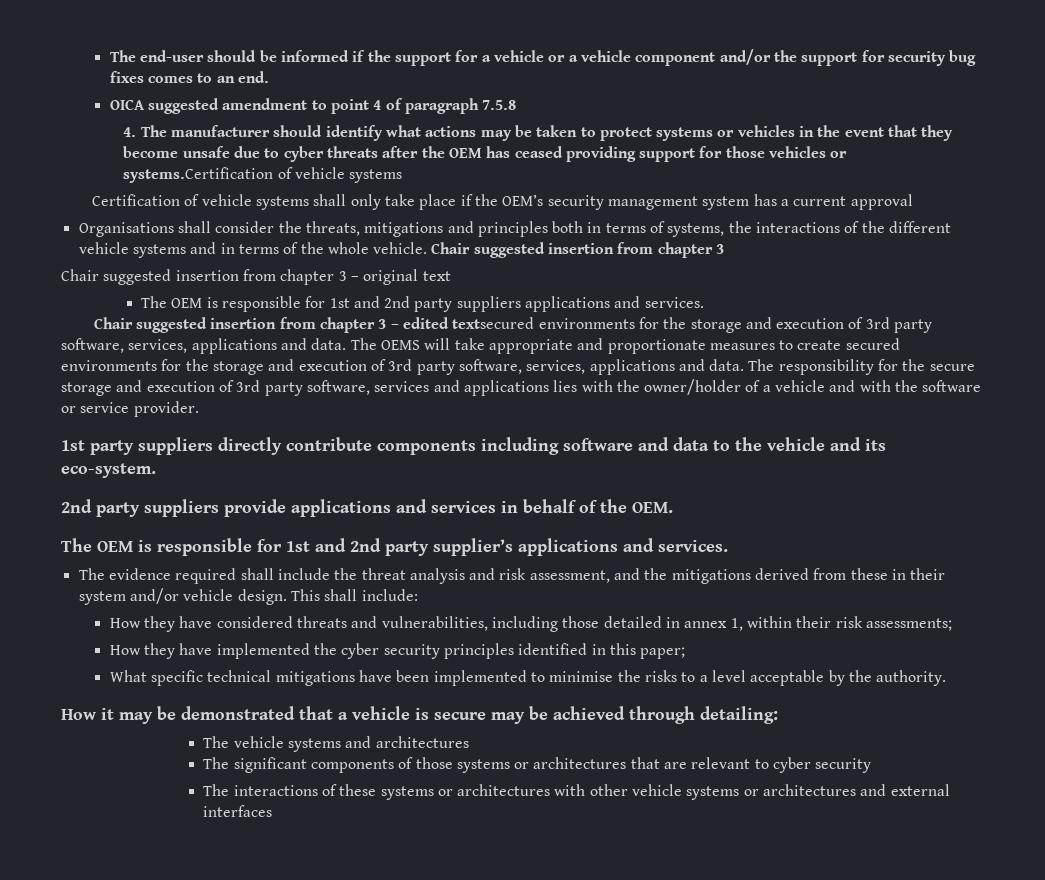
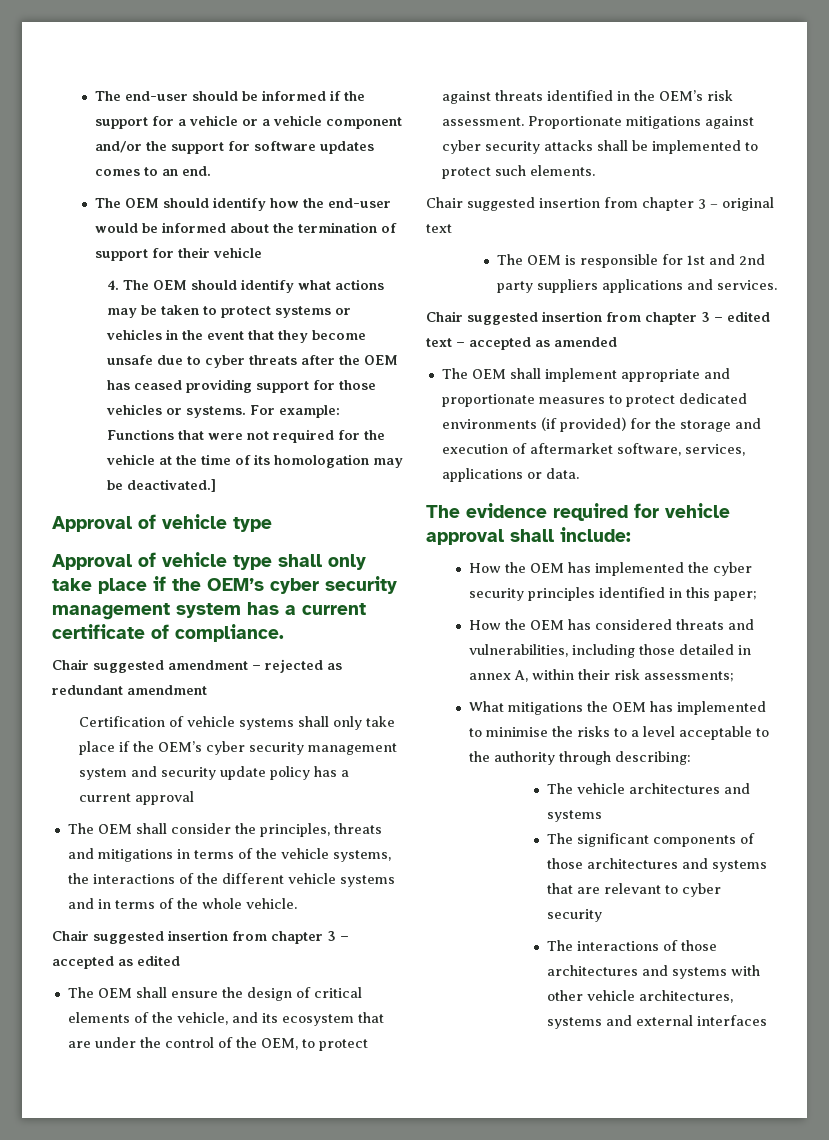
[887,50,977,66] [109,71,144,83] security bug fixes -> [254,141,375,154] software updates
[109,98,517,114] OICA suggested amendment to point 4 of paragraph 7.5.8 -> [95,197,392,211] [95,222,398,233] [95,247,263,261] The OEM should identify how the end-user would be informed about the termination of support for their vehicle
[170,125,270,137] manufacturer -> [152,280,187,290] OEM
[123,167,403,183] systems.Certification of vehicle systems -> [185,405,340,418] [106,429,385,443] [105,454,403,468] [106,479,216,492] [52,514,272,532] [52,552,366,570] [52,576,397,594] [52,602,366,620] [52,624,284,642] [52,659,342,673] [52,685,207,695] systems. For example: Functions that were not required for the vehicle at the time of its homologation may be deactivated.] // Approval of vehicle type // Approval of vehicle type shall only take place if the OEM’s cyber security management system has a current certificate of compliance. // Chair suggested amendment – rejected as redundant amendment
[547,195,750,210] security management system -> [206,741,398,755] [79,766,311,780] cyber security management system and security update policy
[78,222,174,237] Organisations -> [67,823,132,834] The OEM
[305,221,666,237] threats, mitigations and principles both in terms of -> [259,823,382,837] [67,848,329,862] principles, threats and mitigations in terms of the vehicle
[431,242,725,258] Chair suggested insertion from chapter 3 -> [52,930,349,944] [52,955,180,969] [67,987,362,1001] [67,1012,384,1026] [67,1037,368,1051] [441,90,733,104] [441,116,754,129] [441,140,758,154] [441,165,595,179] // Chair suggested insertion from chapter 3 – accepted as edited // The OEM shall ensure the design of critical elements of the vehicle, and its ecosystem that are under the control of the OEM, to protect against threats identified in the OEM’s risk assessment. Proportionate mitigations against cyber security attacks shall be implemented to protect such elements.
[452,317,933,333] [61,338,900,354] [61,359,975,375] [61,379,982,396] [61,401,199,417] [61,437,886,455] [61,463,156,478] [61,499,673,517] [61,538,728,556] [78,568,946,584] [78,588,418,605] [109,616,952,632] [109,643,213,659] textsecured environments for the storage and execution of 3rd party software, services, applications and data. The OEMS will take appropriate and proportionate measures to create secured environments for the storage and execution of 3rd party software, services, applications and data. The responsibility for the secure storage and execution of 3rd party software, services and applications lies with the owner/holder of a vehicle and with the software or service provider. // 1st party suppliers directly contribute components including software and data to the vehicle and its eco-system. // 2nd party suppliers provide applications and services in behalf of the OEM. // The OEM is responsible for 1st and 2nd party supplier’s applications and services. // The evidence required shall include the threat analysis and risk assessment, and the mitigations derived from these in their system and/or vehicle design. This shall include: // How they have considered threats and vulnerabilities, including those detailed in annex 1, within their risk assessments; // How they have -> [426,337,617,350] [441,368,730,382] [441,393,747,407] [441,417,761,432] [441,443,745,456] [441,468,579,482] [426,503,730,521] [426,527,631,545] [469,562,592,573] text – accepted as amended // The OEM shall implement appropriate and proportionate measures to protect dedicated environments (if provided) for the storage and execution of aftermarket software, services, applications or data. // The evidence required for vehicle approval shall include: // How the OEM has
[109,670,430,686] What specific technical mitigations have been -> [469,619,755,630] [469,644,752,658] [469,669,735,682] [469,701,674,715] How the OEM has considered threats and vulnerabilities, including those detailed in annex A, within their risk assessments; // What mitigations the OEM has
[828,670,947,686] [61,706,778,724] by the authority. // How it may be demonstrated that a vehicle is secure may be achieved through detailing: -> [756,728,770,737] [469,751,692,765] to the authority through describing:
[287,736,469,752] systems and architectures -> [629,783,751,794] [547,810,603,822] architectures and systems
[456,757,627,773] systems or architectures -> [587,858,768,872] architectures and systems
[339,784,857,800] these systems or architectures with other vehicle systems or architectures -> [681,940,718,951] [547,965,761,979] [547,990,734,1003] [547,1017,603,1029] those architectures and systems with other vehicle architectures, systems

